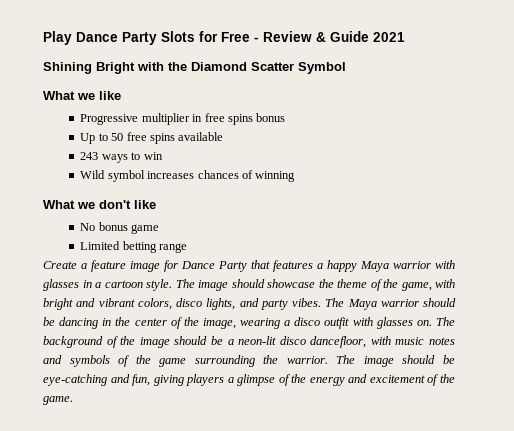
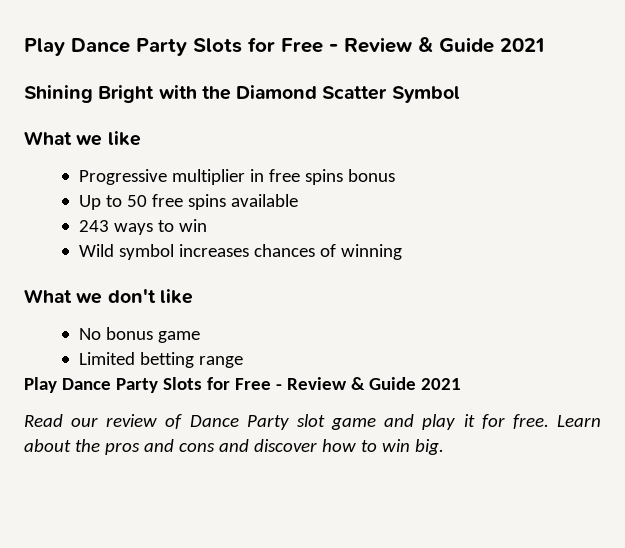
[43,260,455,272] [43,279,455,291] [43,298,456,310] [43,317,455,329] [43,336,455,348] [43,355,456,367] [43,374,456,386] [43,396,73,405] Create a feature image for Dance Party that features a happy Maya warrior with glasses in a cartoon style. The image should showcase the theme of the game, with bright and vibrant colors, disco lights, and party vibes. The Maya warrior should be dancing in the center of the image, wearing a disco outfit with glasses on. The background of the image should be a neon-lit disco dancefloor, with music notes and symbols of the game surrounding the warrior. The image should be eye-catching and fun, giving players a glimpse of the energy and excitement of the game. -> [24,377,461,393] [24,414,601,430] [24,439,444,455] Play Dance Party Slots for Free - Review & Guide 2021 // Read our review of Dance Party slot game and play it for free. Learn about the pros and cons and discover how to win big.

